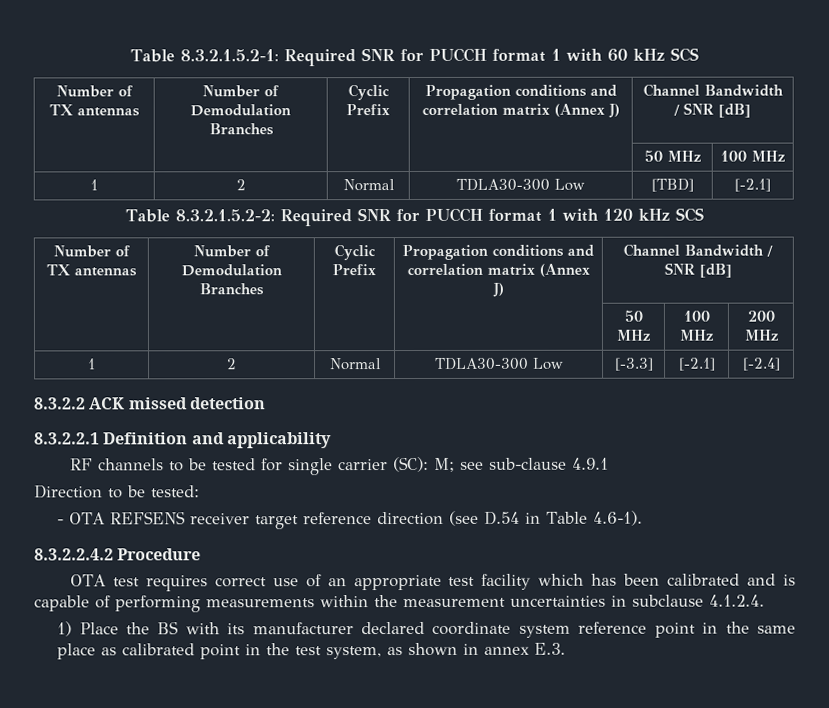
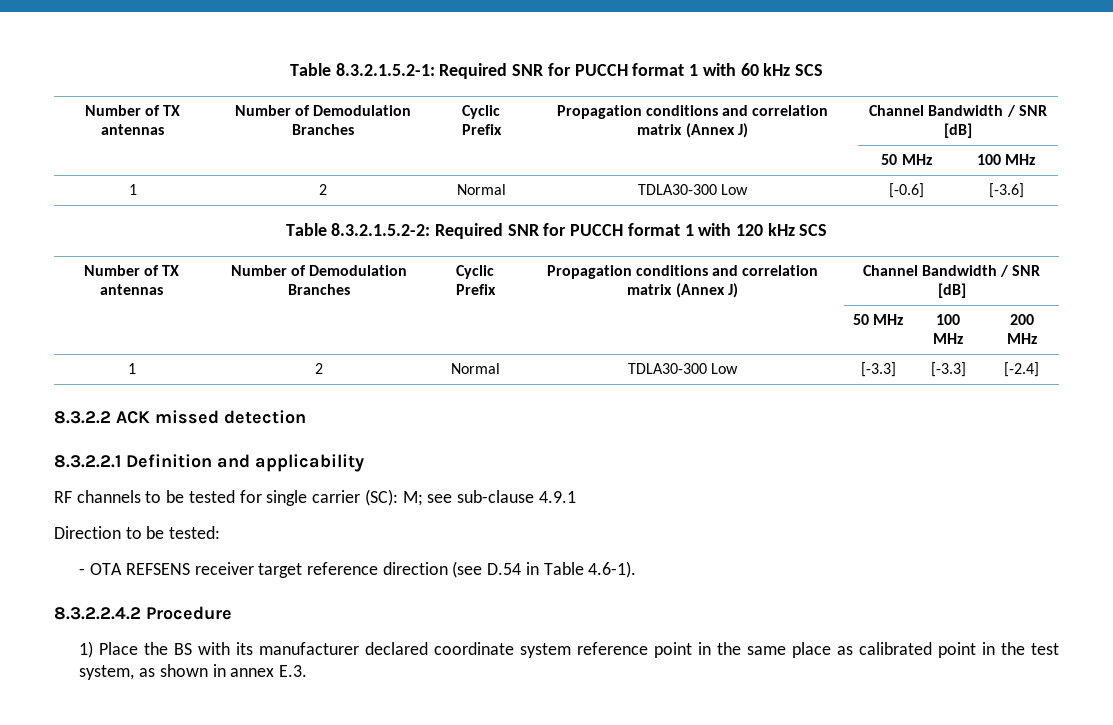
[650,178,694,192] [734,178,771,192] [TBD] | [-2.1] -> [889,183,924,198] [988,183,1024,198] [-0.6] | [-3.6]
[678,357,716,371] [-2.1] -> [930,362,966,377] [-3.3]
[70,573,797,592] [34,594,765,613] // OTA test requires correct use of an appropriate test facility which has been calibrated and is capable of performing measurements within the measurement uncertainties in subclause 4.1.2.4. -> (232, 613) none

